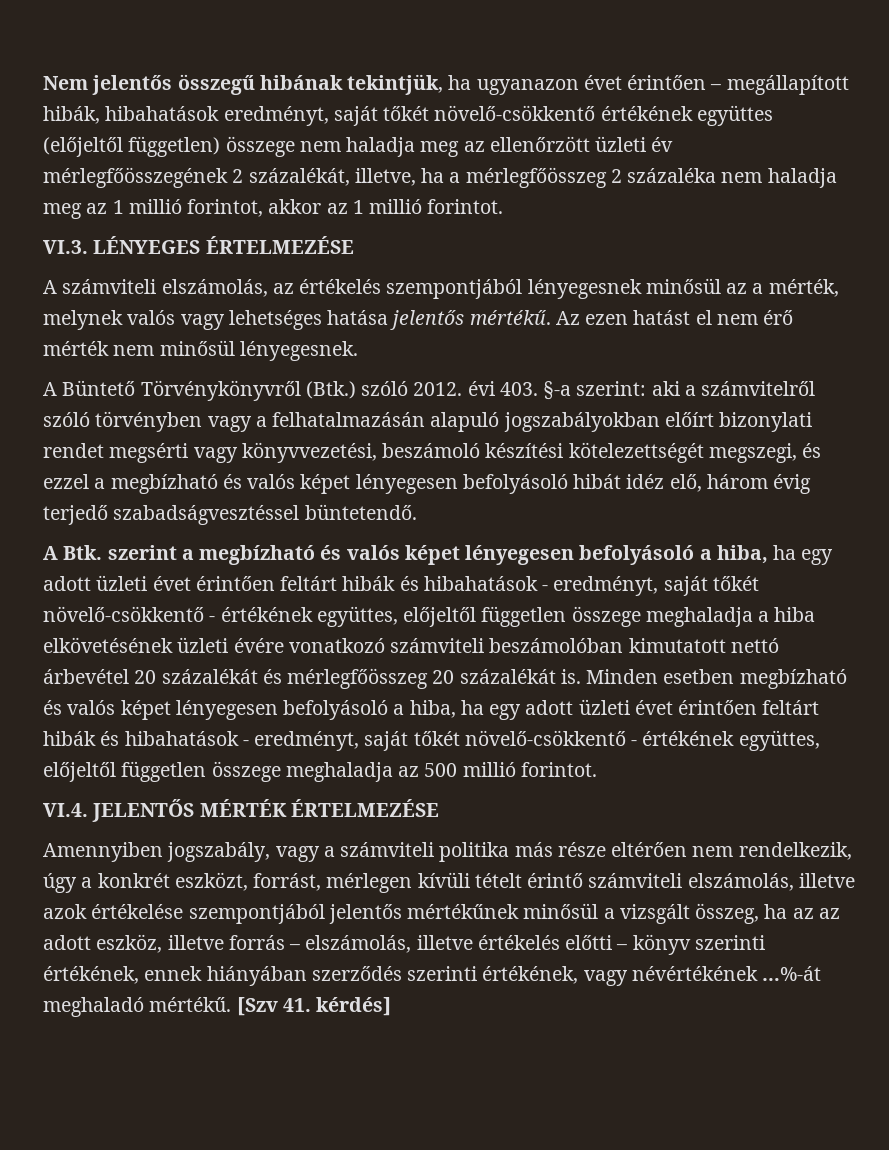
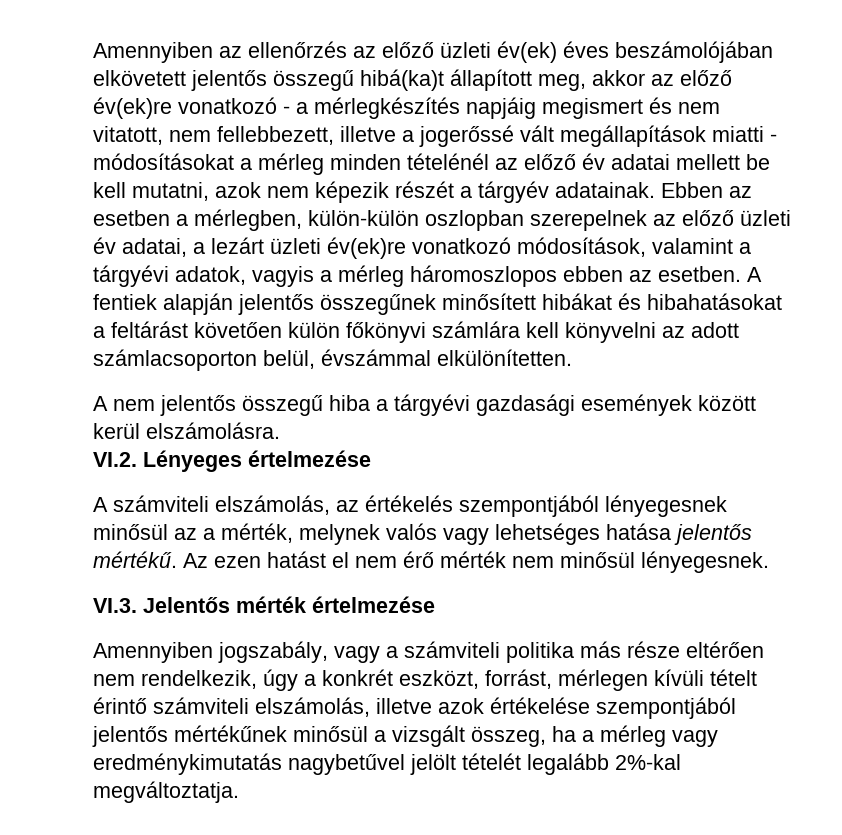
[43,74,849,95] [43,105,773,126] [43,136,674,157] [43,167,837,188] [43,199,504,219] [43,236,354,254] Nem jelentős összegű hibának tekintjük, ha ugyanazon évet érintően – megállapított hibák, hibahatások eredményt, saját tőkét növelő-csökkentő értékének együttes (előjeltől független) összege nem haladja meg az ellenőrzött üzleti év mérlegfőösszegének 2 százalékát, illetve, ha a mérlegfőösszeg 2 százaléka nem haladja meg az 1 millió forintot, akkor az 1 millió forintot. // VI.3. LÉNYEGES ÉRTELMEZÉSE -> [93,41,773,63] [93,69,732,91] [93,97,720,119] [93,125,777,147] [93,153,770,175] [93,181,752,203] [93,209,791,231] [93,237,751,259] [93,265,762,287] [93,293,782,315] [93,321,739,343] [93,349,572,371] [93,394,756,416] [93,422,280,439] [93,450,371,472] Amennyiben az ellenőrzés az előző üzleti év(ek) éves beszámolójában elkövetett jelentős összegű hibá(ka)t állapított meg, akkor az előző év(ek)re vonatkozó - a mérlegkészítés napjáig megismert és nem vitatott, nem fellebbezett, illetve a jogerőssé vált megállapítások miatti - módosításokat a mérleg minden tételénél az előző év adatai mellett be kell mutatni, azok nem képezik részét a tárgyév adatainak. Ebben az esetben a mérlegben, külön-külön oszlopban szerepelnek az előző üzleti év adatai, a lezárt üzleti év(ek)re vonatkozó módosítások, valamint a tárgyévi adatok, vagyis a mérleg háromoszlopos ebben az esetben. A fentiek alapján jelentős összegűnek minősített hibákat és hibahatásokat a feltárást követően külön főkönyvi számlára kell könyvelni az adott számlacsoporton belül, évszámmal elkülönítetten. // A nem jelentős összegű hiba a tárgyévi gazdasági események között kerül elszámolásra. // VI.2. Lényeges értelmezése
[43,380,816,401] [43,411,813,432] [43,442,822,463] [43,474,812,494] [43,504,417,525] [43,545,834,565] [43,575,759,596] [43,606,816,627] [43,637,779,653] [43,668,847,689] [43,699,820,720] [43,730,820,751] [43,761,597,782] [43,799,439,822] A Büntető Törvénykönyvről (Btk.) szóló 2012. évi 403. §-a szerint: aki a számvitelről szóló törvényben vagy a felhatalmazásán alapuló jogszabályokban előírt bizonylati rendet megsérti vagy könyvvezetési, beszámoló készítési kötelezettségét megszegi, és ezzel a megbízható és valós képet lényegesen befolyásoló hibát idéz elő, három évig terjedő szabadságvesztéssel büntetendő. // A Btk. szerint a megbízható és valós képet lényegesen befolyásoló a hiba, ha egy adott üzleti évet érintően feltárt hibák és hibahatások - eredményt, saját tőkét növelő-csökkentő - értékének együttes, előjeltől független összege meghaladja a hiba elkövetésének üzleti évére vonatkozó számviteli beszámolóban kimutatott nettó árbevétel 20 százalékát és mérlegfőösszeg 20 százalékát is. Minden esetben megbízható és valós képet lényegesen befolyásoló a hiba, ha egy adott üzleti évet érintően feltárt hibák és hibahatások - eredményt, saját tőkét növelő-csökkentő - értékének együttes, előjeltől független összege meghaladja az 500 millió forintot. // VI.4. JELENTŐS MÉRTÉK ÉRTELMEZÉSE -> [93,596,435,613] VI.3. Jelentős mérték értelmezése
[792,908,840,919] [43,934,765,955] [43,966,822,986] [43,997,392,1017] az az adott eszköz, illetve forrás – elszámolás, illetve értékelés előtti – könyv szerinti értékének, ennek hiányában szerződés szerinti értékének, vagy névértékének …%-át meghaladó mértékű. [Szv 41. kérdés] -> [582,725,718,747] [93,753,681,775] [93,781,239,803] a mérleg vagy eredménykimutatás nagybetűvel jelölt tételét legalább 2%-kal megváltoztatja.

